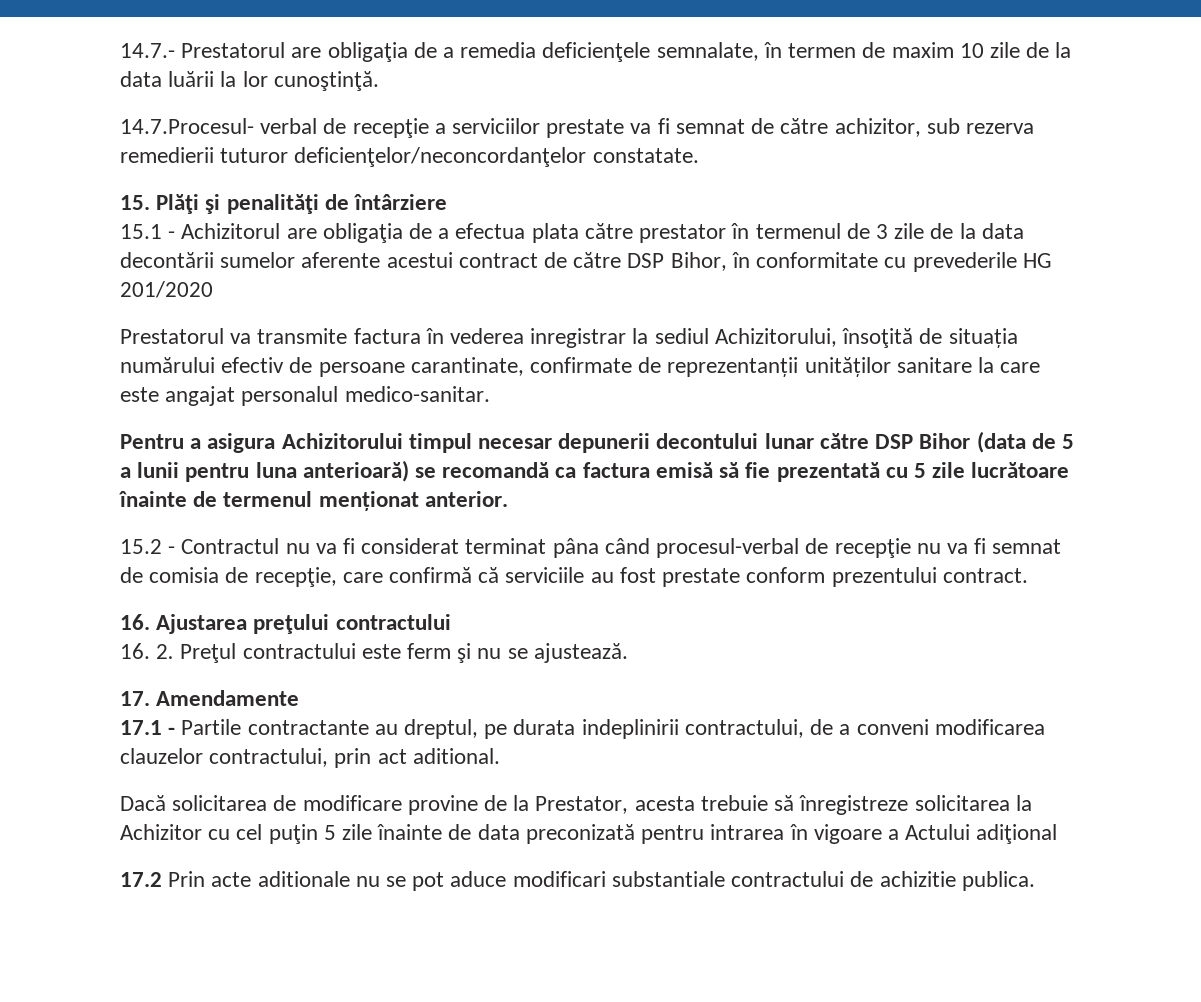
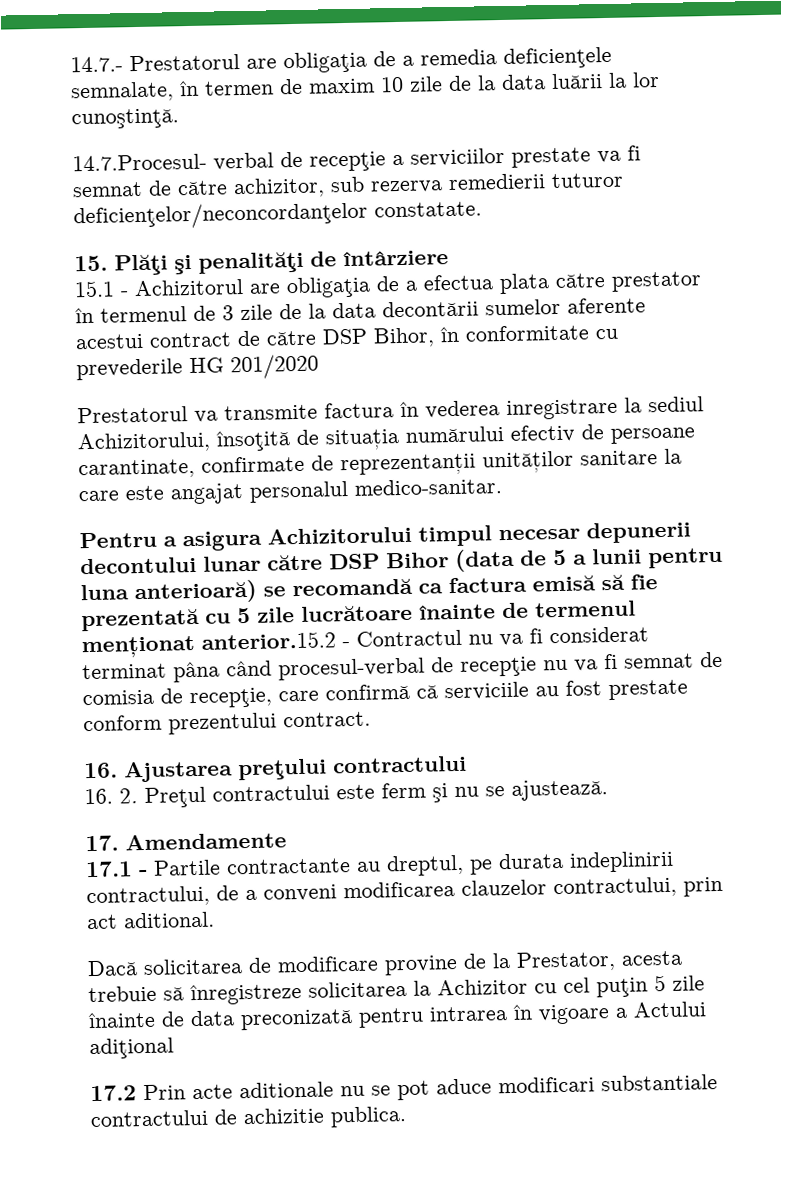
[530,328,627,348] inregistrar -> [506,398,618,420] inregistrare
[424,491,508,507] [120,539,162,554] anterior. // 15.2 -> [201,631,336,650] anterior.15.2

